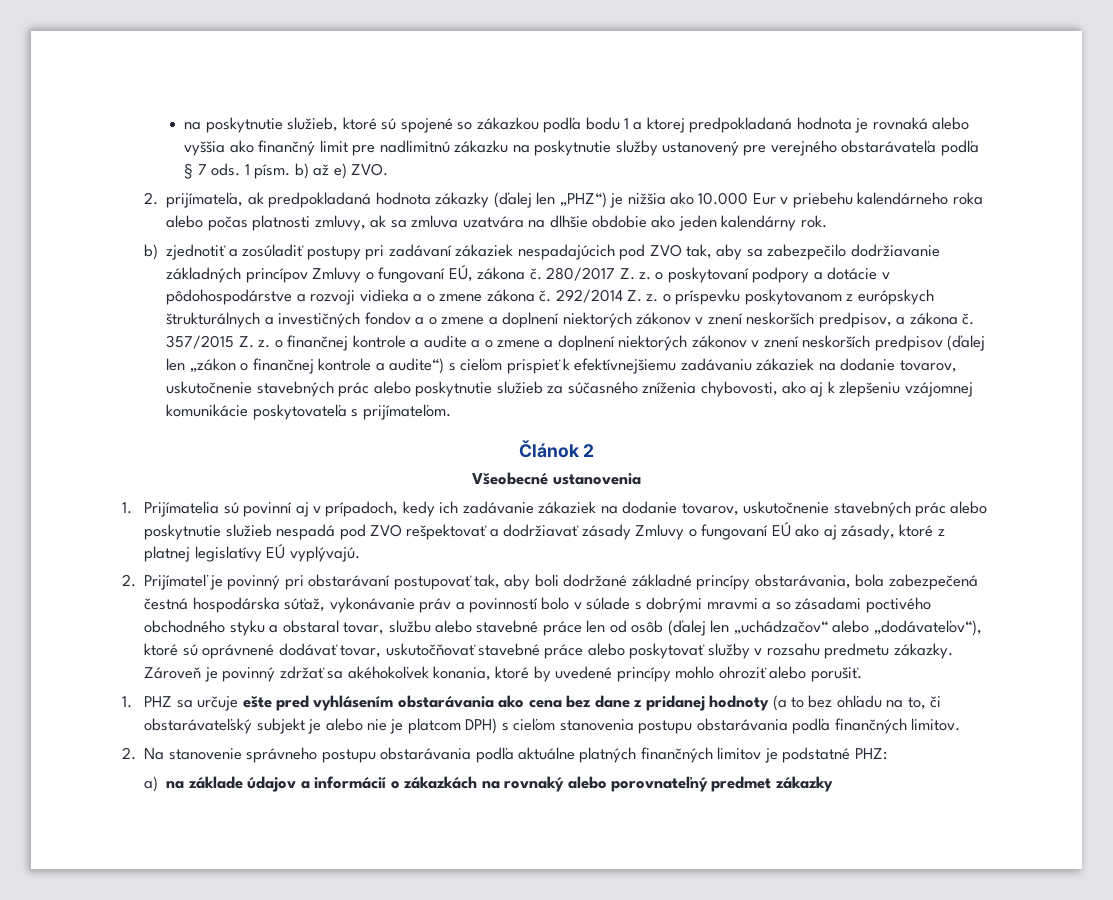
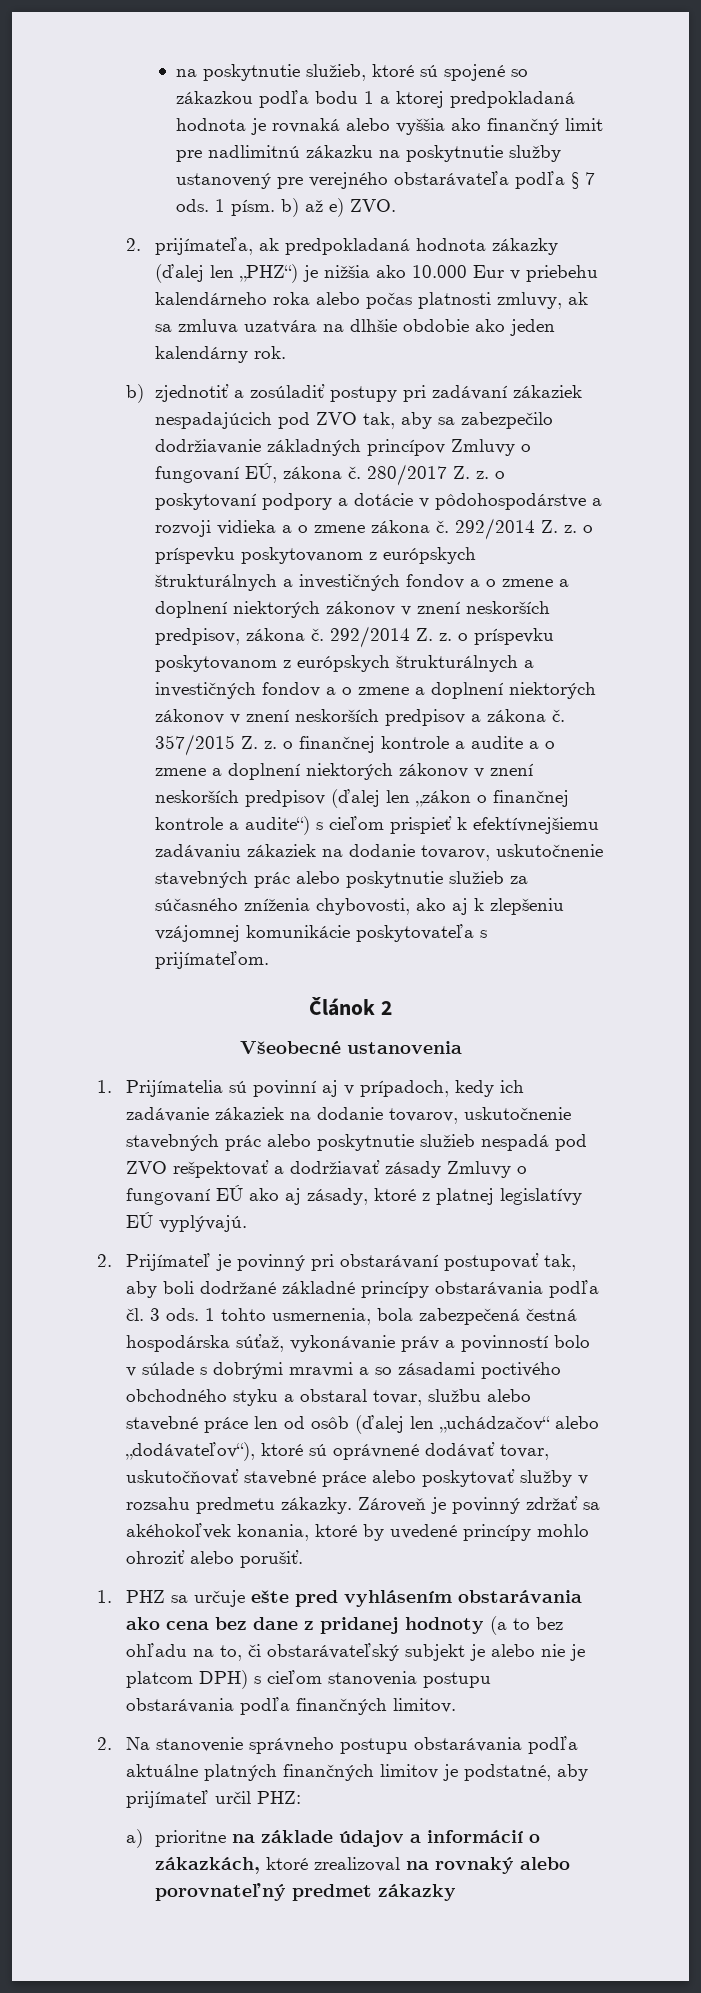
(892, 320) none -> [246,626,555,648] [155,655,535,672] [155,682,597,699] [155,709,466,726] zákona č. 292/2014 Z. z. o príspevku poskytovanom z európskych štrukturálnych a investičných fondov a o zmene a doplnení niektorých zákonov v znení neskorších predpisov
[754,574,851,589] obstarávania, -> [435,1280,600,1298] [126,1308,372,1325] obstarávania podľa čl. 3 ods. 1 tohto usmernenia,
[782,747,851,763] podstatné -> [464,1764,589,1781] [126,1790,252,1808] podstatné, aby prijímateľ určil
(159, 784) none -> [155,1830,227,1847] prioritne
[403,776,478,789] zákazkách -> [155,1857,401,1874] zákazkách, ktoré zrealizoval

